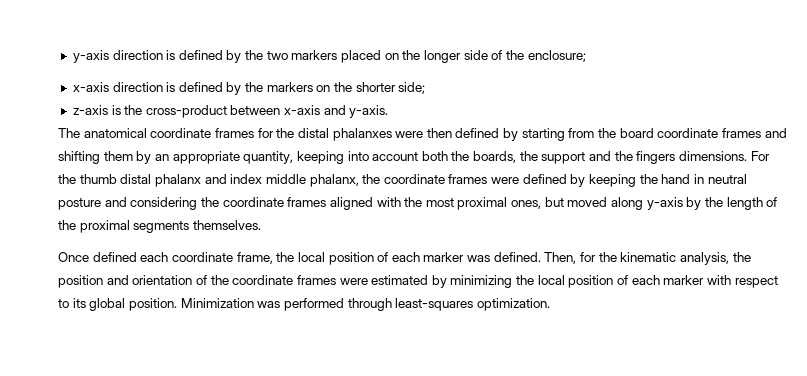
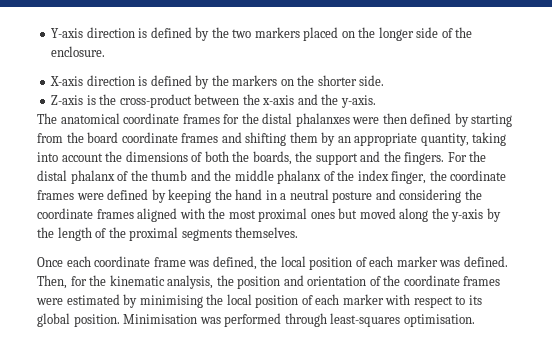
[72,50,109,63] y-axis -> [51,28,84,38] Y-axis
[527,50,586,62] [72,82,109,92] enclosure; // x-axis -> [51,46,106,57] [50,76,84,86] enclosure. // X-axis
[398,82,426,94] [72,105,108,115] side; // z-axis -> [359,75,385,86] [51,95,84,105] side. // Z-axis
(281, 110) none -> [242,94,260,105] the
(346, 110) none -> [321,94,339,105] the
[296,151,344,164] keeping -> [472,132,507,146] taking
(419, 156) none -> [105,151,203,162] the dimensions of
[636,151,747,164] fingers dimensions. -> [404,152,445,165] fingers.
[79,174,117,184] thumb -> (487, 156) none
[204,174,359,187] and index middle phalanx, -> [117,170,427,184] of the thumb and the middle phalanx of the index finger,
(704, 179) none -> [280,193,287,200] a
[511,200,542,209] ones, -> [310,212,335,219] ones
(644, 203) none -> [431,208,449,219] the
[92,252,137,262] defined -> (63, 262) none
[236,252,273,264] frame, -> [153,256,257,270] frame was defined,
[450,275,513,288] minimizing -> [139,295,203,308] minimising
[180,298,254,308] Minimization -> [123,314,198,324] Minimisation
[476,298,550,311] optimization. -> [403,314,475,327] optimisation.

